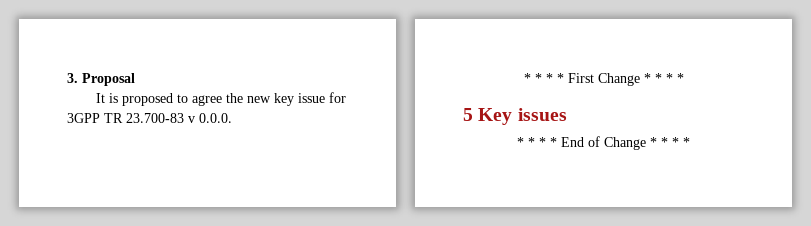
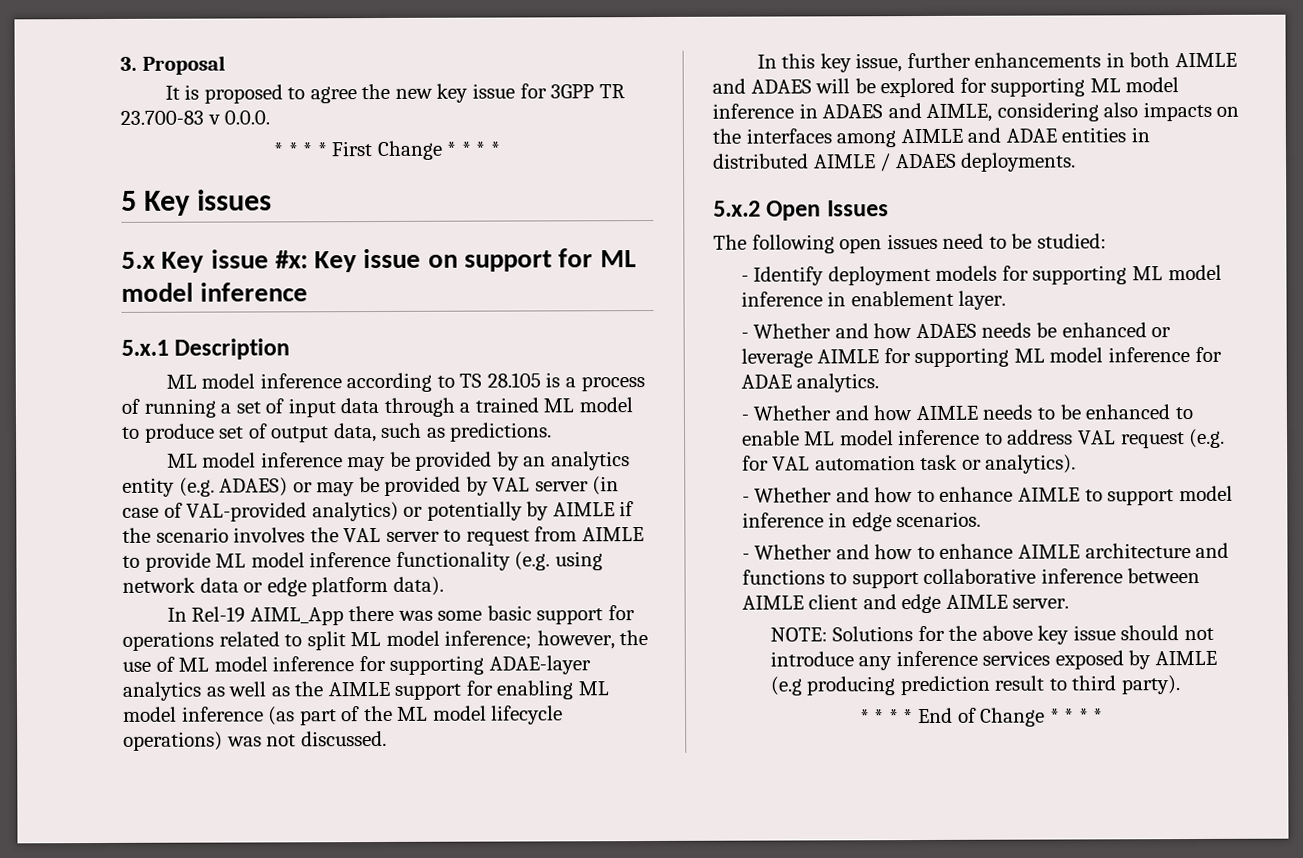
(567, 114) none -> [121,248,636,273] [121,282,309,302] [121,338,291,360] [165,372,645,393] [121,397,633,418] [121,422,553,443] [166,451,630,472] [122,476,620,497] [122,501,635,522] [122,526,644,546] [122,551,603,572] [122,576,444,597] [166,605,635,626] [122,630,649,651] [122,655,591,675] [122,680,609,701] [123,705,564,726] [123,730,387,751] [756,52,1237,73] [712,77,1180,98] [712,101,1240,122] [712,127,1150,148] [712,152,1077,172] [713,200,889,221] [713,233,1107,254] [740,264,1222,286] [740,290,1007,310] [740,322,1172,339] [740,346,1222,368] [740,373,880,393] [740,404,1193,421] [741,428,1226,449] [741,454,1077,474] [741,485,1233,506] [741,511,982,532] [741,542,1230,560] [741,567,1201,589] [741,593,1070,614] [769,625,1214,645] [769,650,1217,671] [769,675,1180,696] // 5.x Key issue #x: Key issue on support for ML model inference // 5.x.1 Description // ML model inference according to TS 28.105 is a process of running a set of input data through a trained ML model to produce set of output data, such as predictions. // ML model inference may be provided by an analytics entity (e.g. ADAES) or may be provided by VAL server (in case of VAL-provided analytics) or potentially by AIMLE if the scenario involves the VAL server to request from AIMLE to provide ML model inference functionality (e.g. using network data or edge platform data). // In Rel-19 AIML_App there was some basic support for operations related to split ML model inference; however, the use of ML model inference for supporting ADAE-layer analytics as well as the AIMLE support for enabling ML model inference (as part of the ML model lifecycle operations) was not discussed. // In this key issue, further enhancements in both AIMLE and ADAES will be explored for supporting ML model inference in ADAES and AIMLE, considering also impacts on the interfaces among AIMLE and ADAE entities in distributed AIMLE / ADAES deployments. // 5.x.2 Open Issues // The following open issues need to be studied: // - Identify deployment models for supporting ML model inference in enablement layer. // - Whether and how ADAES needs be enhanced or leverage AIMLE for supporting ML model inference for ADAE analytics. // - Whether and how AIMLE needs to be enhanced to enable ML model inference to address VAL request (e.g. for VAL automation task or analytics). // - Whether and how to enhance AIMLE to support model inference in edge scenarios. // - Whether and how to enhance AIMLE architecture and functions to support collaborative inference between AIMLE client and edge AIMLE server. // NOTE: Solutions for the above key issue should not introduce any inference services exposed by AIMLE (e.g producing prediction result to third party).

